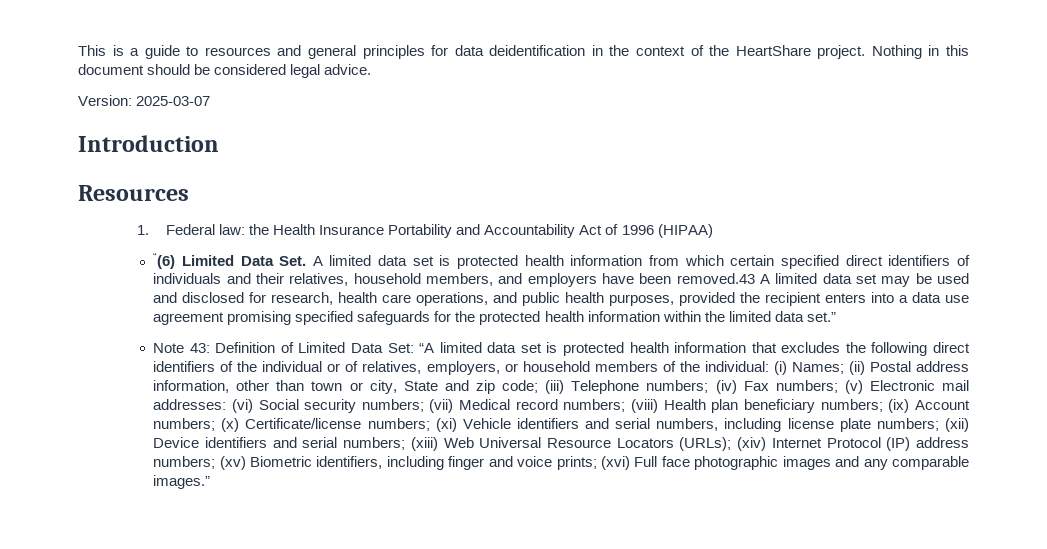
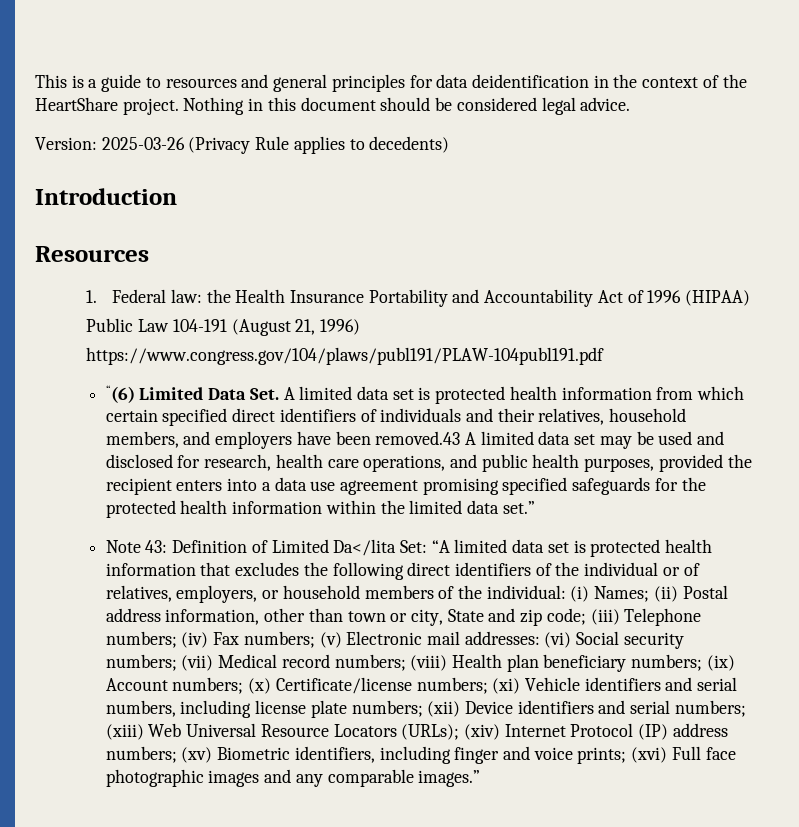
[136,96,211,106] 2025-03-07 -> [101,136,450,154] 2025-03-26 (Privacy Rule applies to decedents)
(713, 231) none -> [86,318,361,336] [86,347,605,365] // Public Law 104-191 (August 21, 1996) // https://www.congress.gov/104/plaws/publ191/PLAW-104publ191.pdf
[351,343,384,353] Data -> [333,539,397,556] Da</lita

